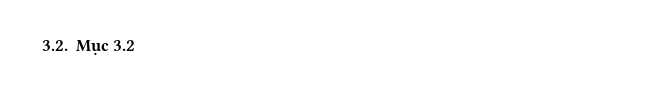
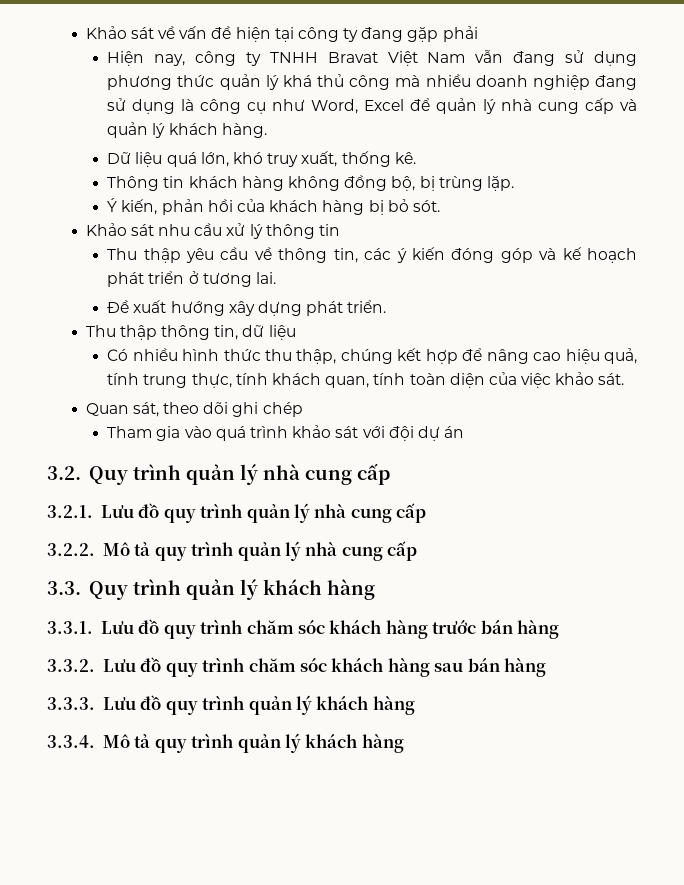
[42,40,136,55] 3.2. Mục 3.2 -> [85,26,478,42] [107,50,637,66] [107,74,637,90] [107,98,637,114] [107,122,267,138] [107,151,416,167] [107,175,514,191] [107,198,440,215] [85,223,340,239] [107,247,638,263] [107,271,276,287] [107,300,387,316] [85,325,296,340] [107,348,637,364] [107,372,625,388] [85,402,303,417] [107,425,465,441] [47,463,390,485] [47,503,427,523] [47,541,418,561] [47,579,375,600] [47,619,560,639] [47,657,547,677] [47,695,415,715] [47,733,404,753] Khảo sát về vấn đề hiện tại công ty đang gặp phải // Hiện nay, công ty TNHH Bravat Việt Nam vẫn đang sử dụng phương thức quản lý khá thủ công mà nhiều doanh nghiệp đang sử dụng là công cụ như Word, Excel để quản lý nhà cung cấp và quản lý khách hàng. // Dữ liệu quá lớn, khó truy xuất, thống kê. // Thông tin khách hàng không đồng bộ, bị trùng lặp. // Ý kiến, phản hồi của khách hàng bị bỏ sót. // Khảo sát nhu cầu xử lý thông tin // Thu thập yêu cầu về thông tin, các ý kiến đóng góp và kế hoạch phát triển ở tương lai. // Đề xuất hướng xây dựng phát triển. // Thu thập thông tin, dữ liệu // Có nhiều hình thức thu thập, chúng kết hợp để nâng cao hiệu quả, tính trung thực, tính khách quan, tính toàn diện của việc khảo sát. // Quan sát, theo dõi ghi chép // Tham gia vào quá trình khảo sát với đội dự án // 3.2. Quy trình quản lý nhà cung cấp // 3.2.1. Lưu đồ quy trình quản lý nhà cung cấp // 3.2.2. Mô tả quy trình quản lý nhà cung cấp // 3.3. Quy trình quản lý khách hàng // 3.3.1. Lưu đồ quy trình chăm sóc khách hàng trước bán hàng // 3.3.2. Lưu đồ quy trình chăm sóc khách hàng sau bán hàng // 3.3.3. Lưu đồ quy trình quản lý khách hàng // 3.3.4. Mô tả quy trình quản lý khách hàng

